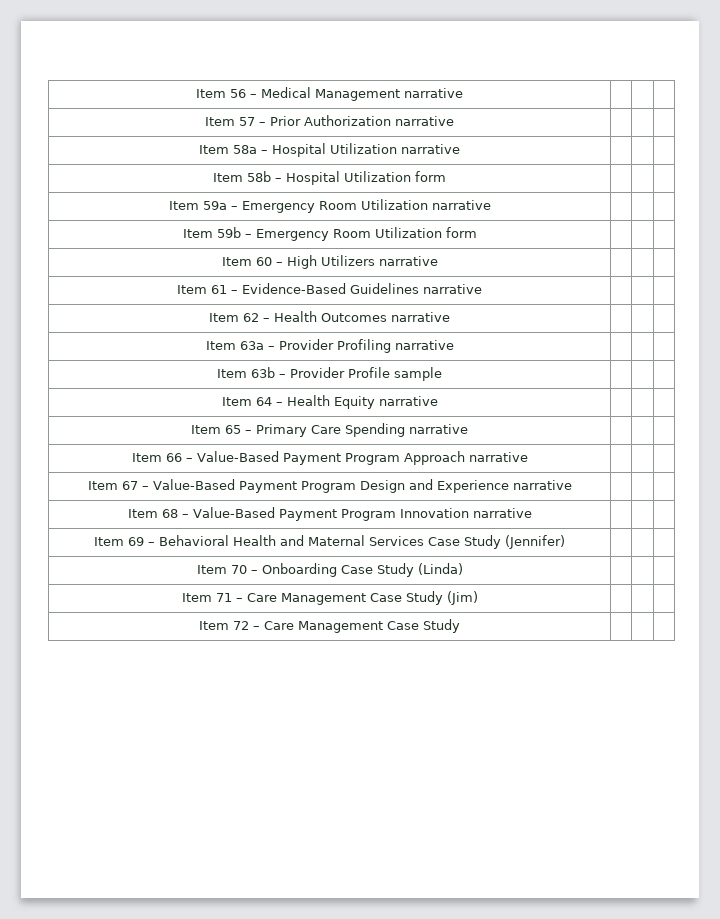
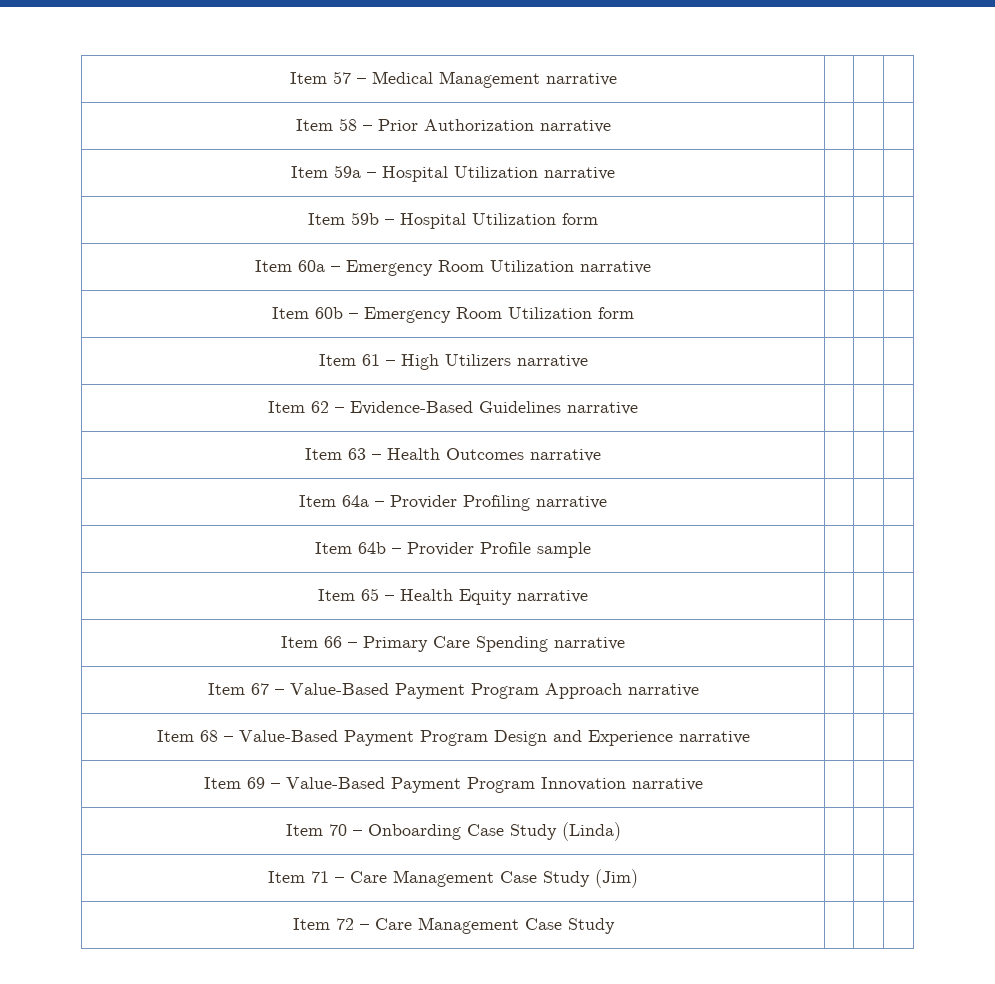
[196,89,246,98] Item 56 -> [289,71,351,84] Item 57
[239,117,255,126] 57 -> [338,118,357,131] 58
[233,145,257,154] 58a -> [334,165,361,178] 59a
[247,171,271,182] 58b -> [351,212,379,225] 59b
[202,201,227,210] 59a -> [298,260,325,272] 60a
[216,227,241,238] 59b -> [315,307,343,319] 60b
[255,257,272,266] 60 -> [361,354,380,366] 61
[211,285,227,294] 61 -> [311,401,329,413] 62
[243,313,259,322] 62 -> [348,448,366,460] 63
[239,341,264,350] 63a -> [342,495,369,507] 64a
[251,367,275,378] 63b -> [358,542,386,554] 64b
[255,397,272,406] 64 -> [361,588,379,601] 65
[225,425,241,434] 65 -> [324,636,342,648] 66
[165,453,182,462] 66 -> [250,683,269,695] 67
[121,481,138,490] 67 -> [199,730,218,742] 68
[161,509,178,518] 68 -> [246,777,265,789] 69
[94,535,565,549] // Item 69 – Behavioral Health and Maternal Services Case Study (Jennifer) | | | -> (703, 784) none

